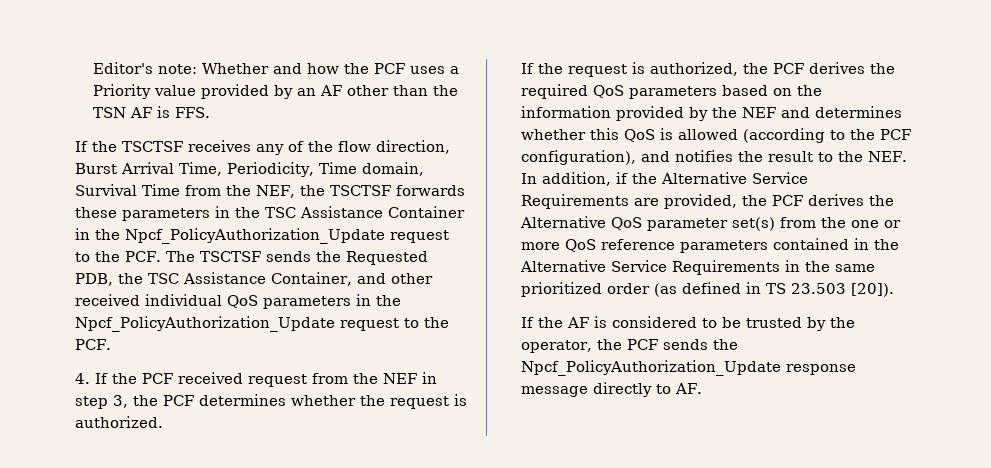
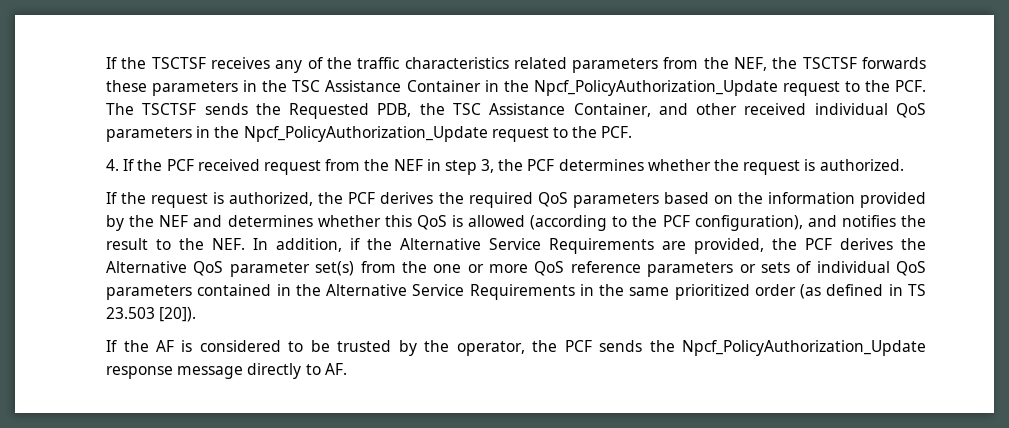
[93,62,460,74] [93,84,459,99] [93,106,211,118] Editor's note: Whether and how the PCF uses a Priority value provided by an AF other than the TSN AF is FFS. // -> (106, 63) none
[338,140,451,154] [75,162,425,177] [75,184,181,196] flow direction, Burst Arrival Time, Periodicity, Time domain, Survival Time -> [357,57,659,73] traffic characteristics related parameters
(769, 246) none -> [739,261,926,276] [106,285,193,300] or sets of individual QoS parameters

